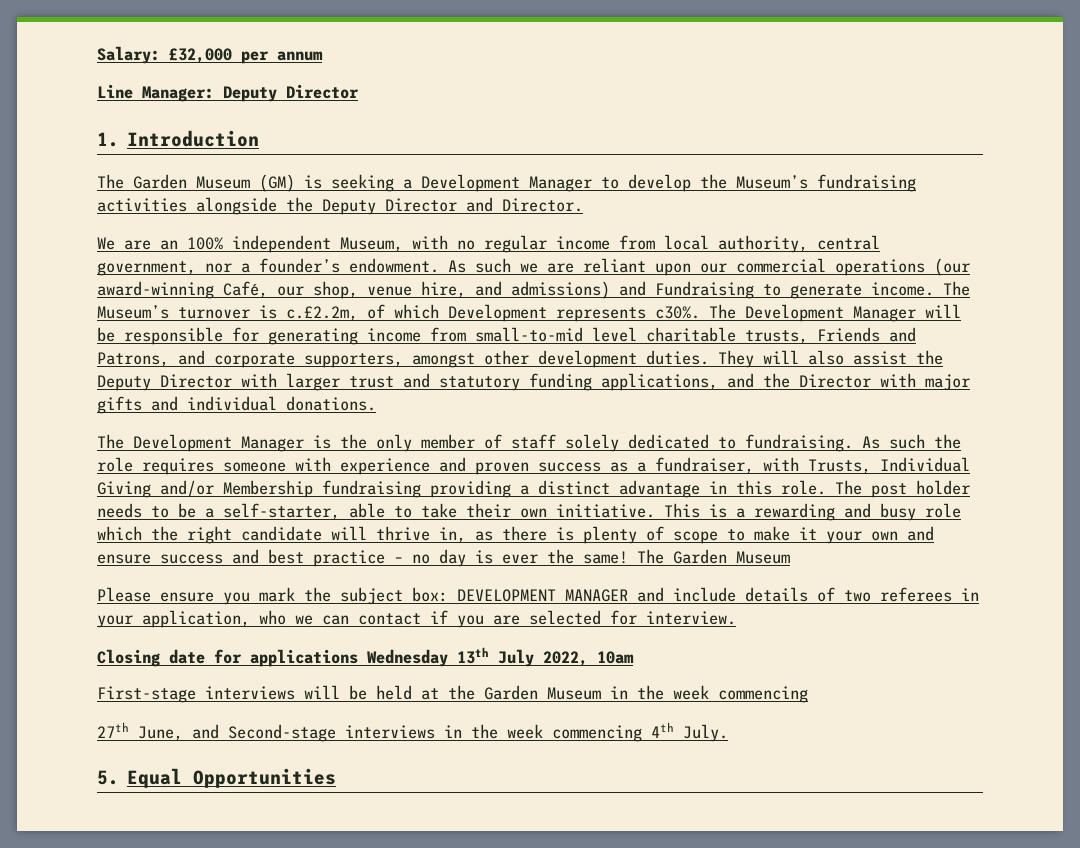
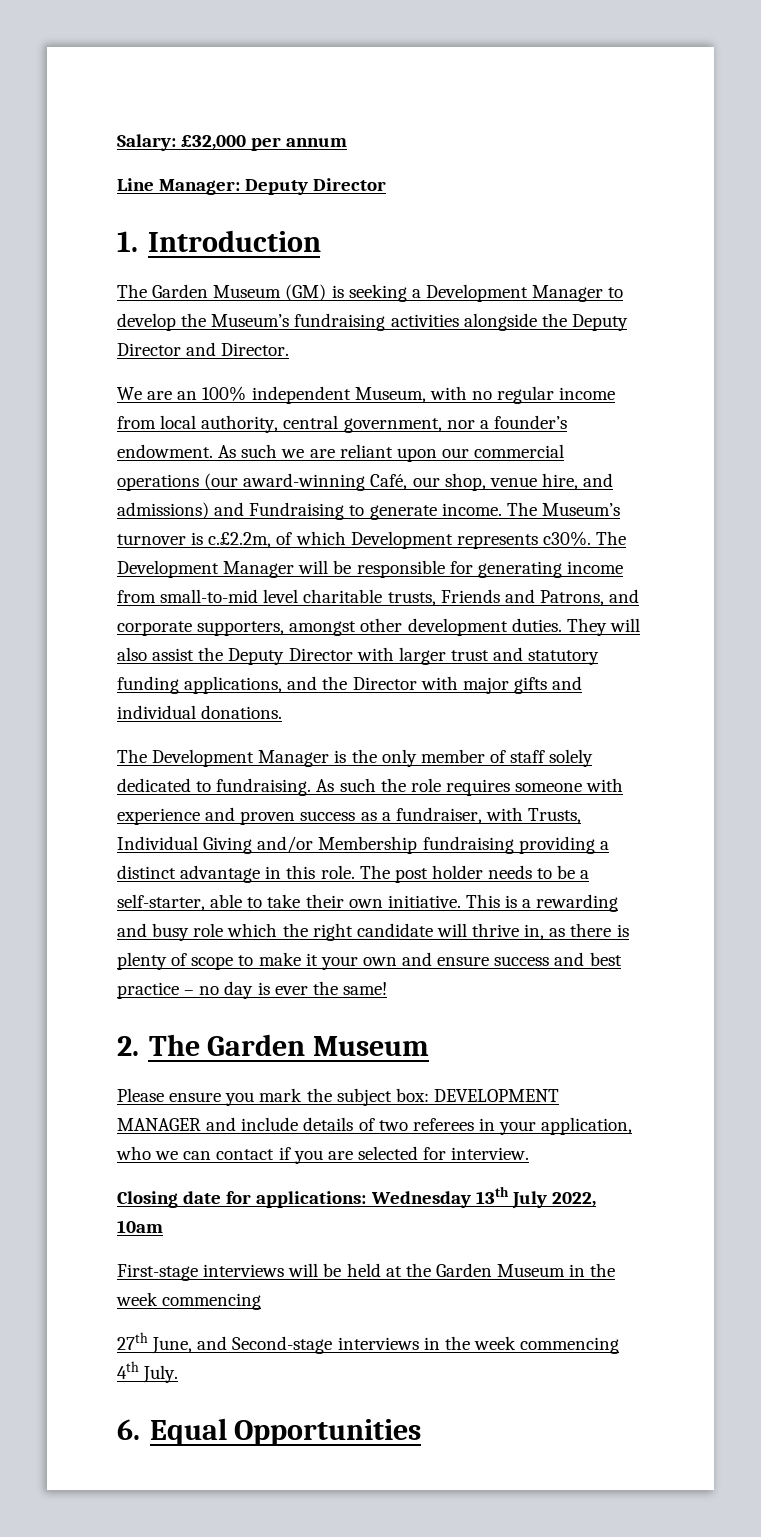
(628, 557) none -> [117,1036,139,1056] // 2.
[250,649,358,667] applications -> [256,1191,367,1208] applications:
[97,770,119,785] 5. -> [117,1419,140,1440] 6.

